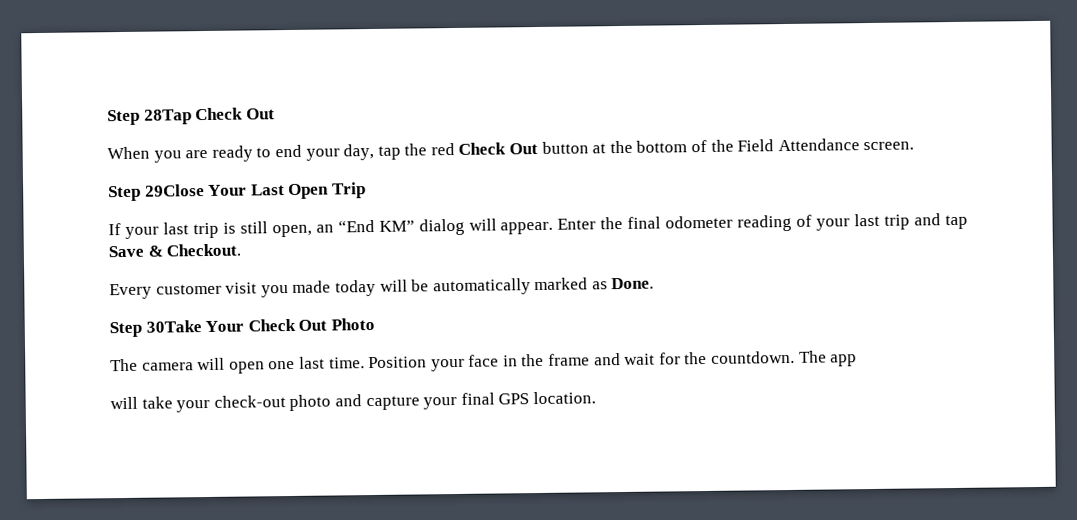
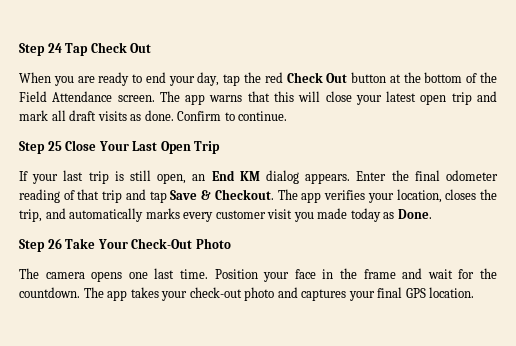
[107,109,192,126] Step 28Tap -> [19,43,89,56] Step 24 Tap
[108,184,205,202] // Step 29Close -> [159,91,497,105] [19,110,288,121] [19,140,97,154] The app warns that this will close your latest open trip and mark all draft visits as done. Confirm to continue. // Step 25 Close
[337,218,554,236] “End KM” dialog will appear. -> [211,170,351,184] End KM dialog appears.
[816,213,881,231] your last -> [77,189,100,200] that
[109,283,152,300] // Every -> [277,189,498,203] [19,208,214,222] The app verifies your location, closes the trip, and automatically marks every
[379,277,589,296] will be automatically marked -> (381, 215) none
[145,318,328,333] 30Take Your Check Out -> [47,238,193,249] 26 Take Your Check-Out
[197,357,265,374] will open -> [91,271,123,282] opens
[110,396,173,410] // will take -> [130,287,159,298] takes
[365,395,420,411] capture -> [301,289,347,301] captures

